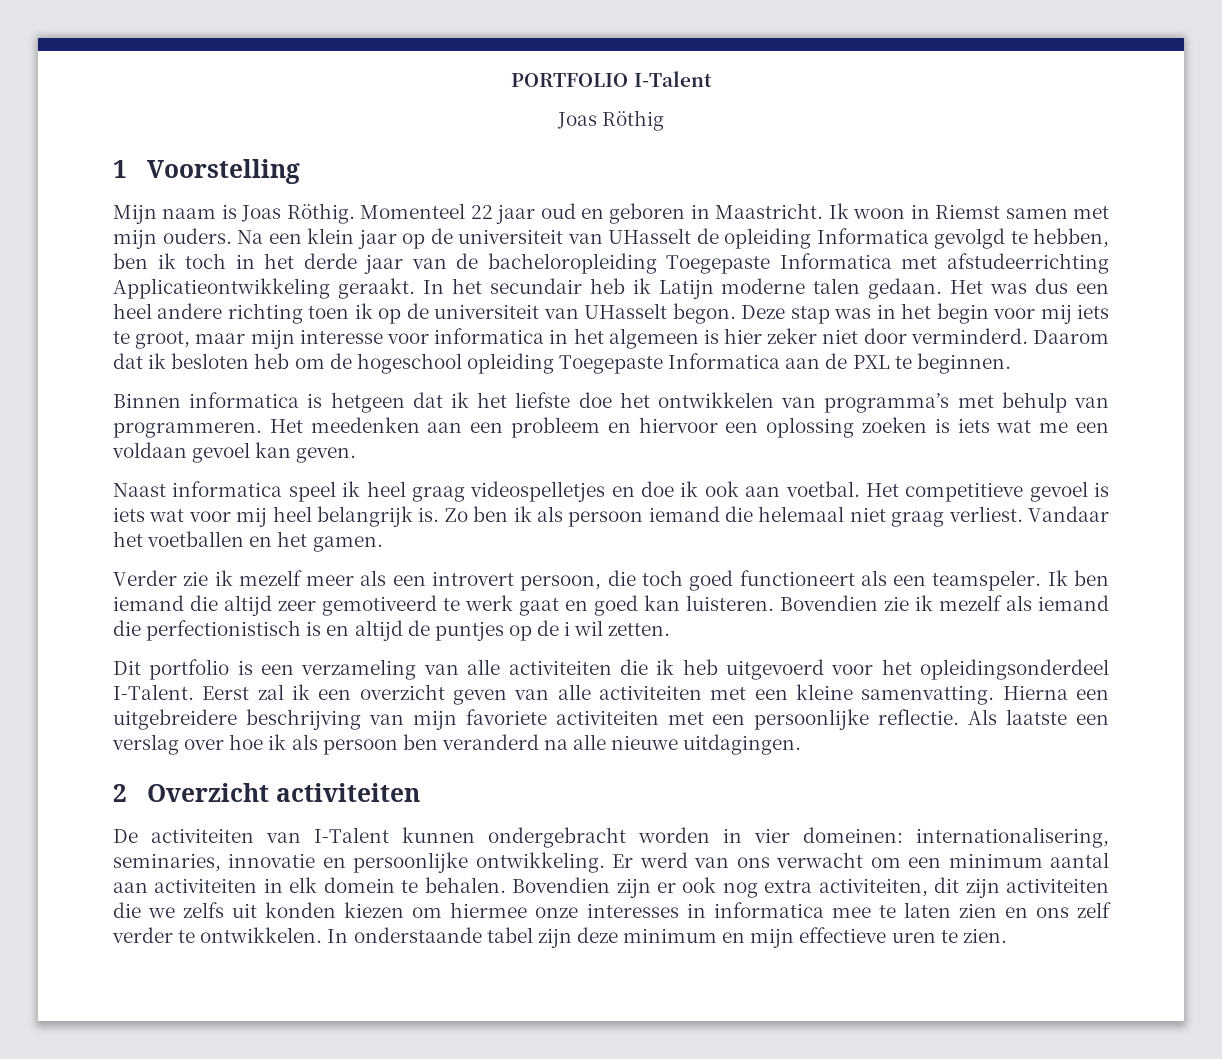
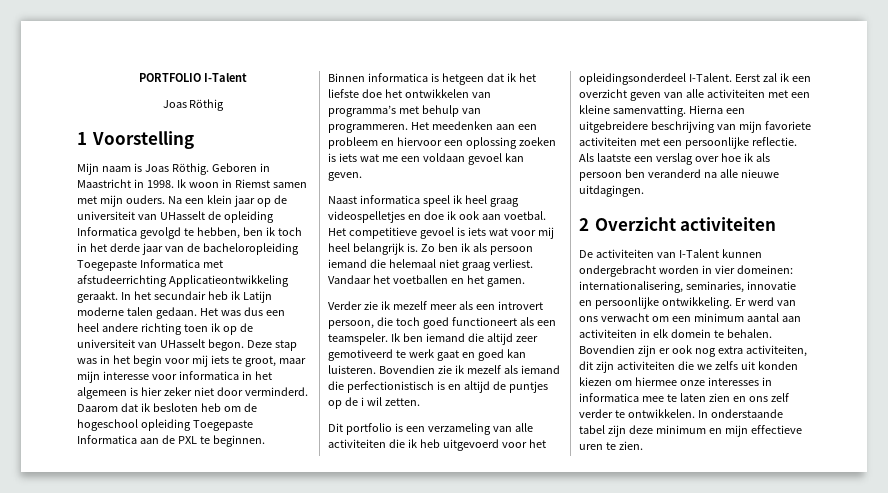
[360,203,824,224] Momenteel 22 jaar oud en geboren in Maastricht. -> [211,163,270,172] [77,179,174,188] Geboren in Maastricht in 1998.

